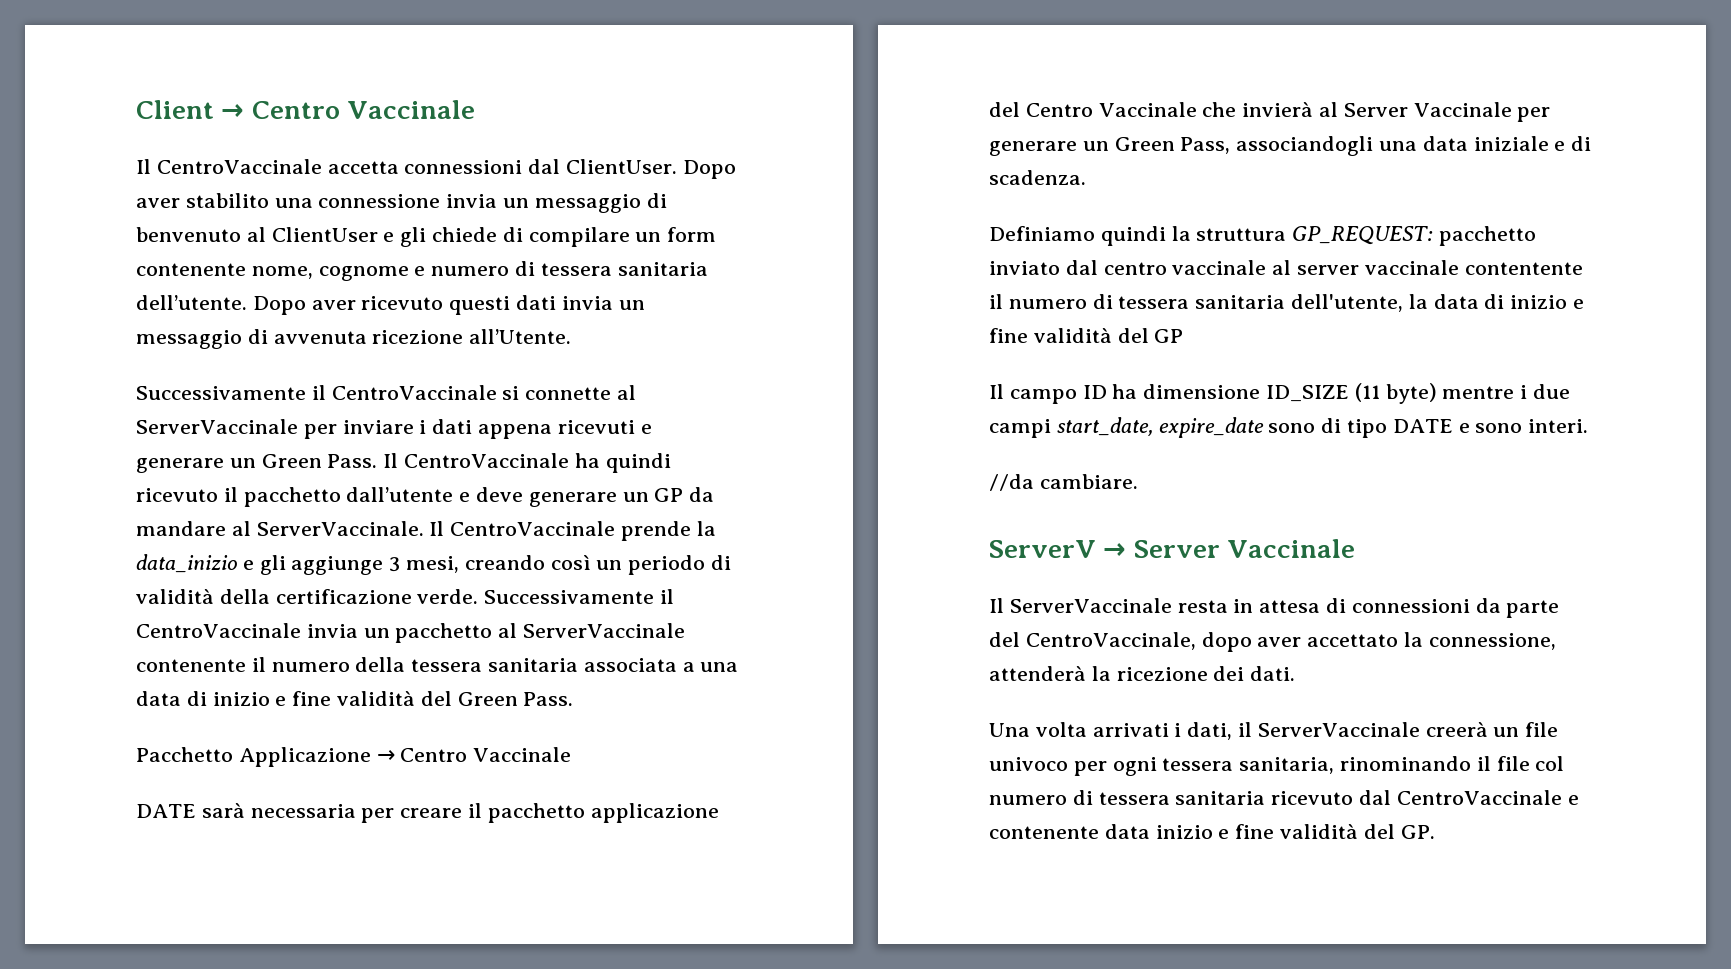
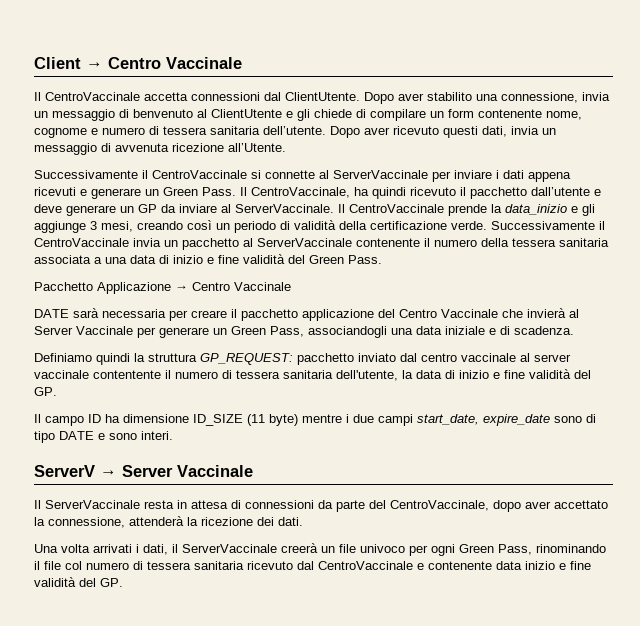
[566,159,678,174] ClientUser. -> [285,92,360,101] ClientUtente.
[318,194,441,208] connessione -> [501,92,578,103] connessione,
[271,227,378,242] ClientUser -> [211,109,282,118] ClientUtente
[516,295,557,310] dati -> [482,126,507,137] dati,
[404,453,570,468] CentroVaccinale -> [251,187,350,198] CentroVaccinale,
[136,521,226,536] mandare -> [179,204,217,213] inviare
[1154,329,1184,343] GP -> [34,387,57,396] GP.
[989,474,1138,491] // //da cambiare. -> (173, 435) none
[1162,757,1335,774] tessera sanitaria, -> [459,544,532,555] Green Pass,

